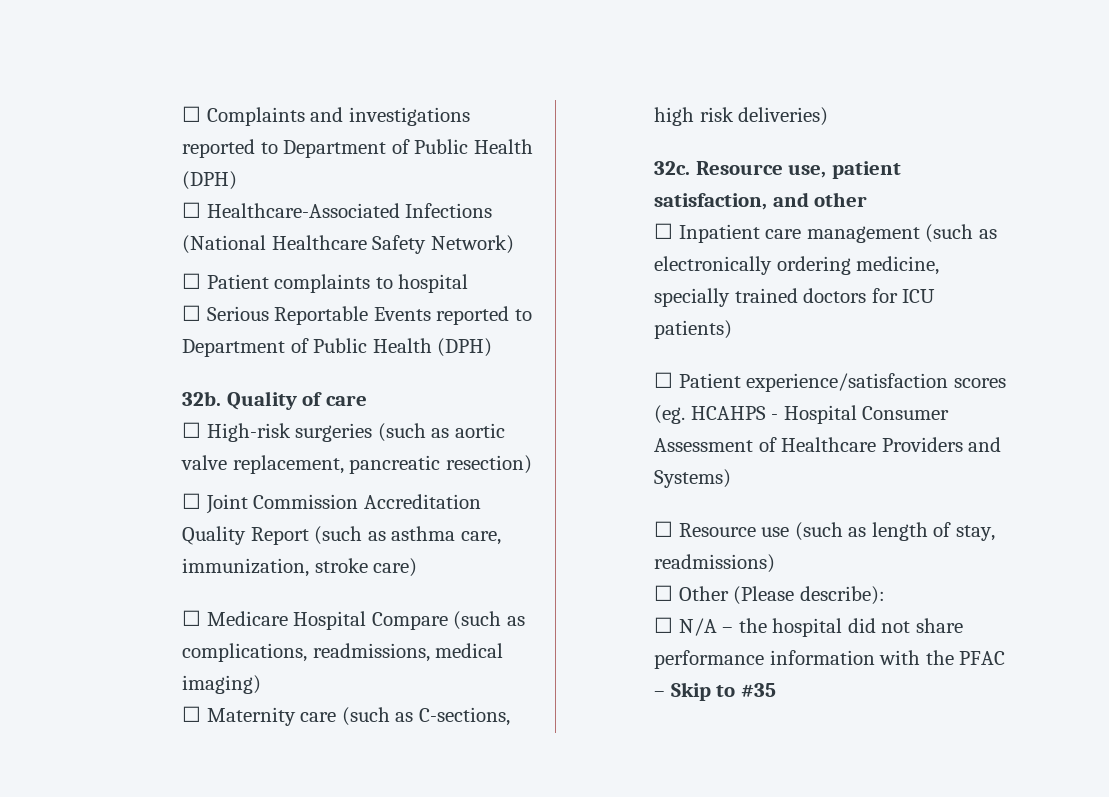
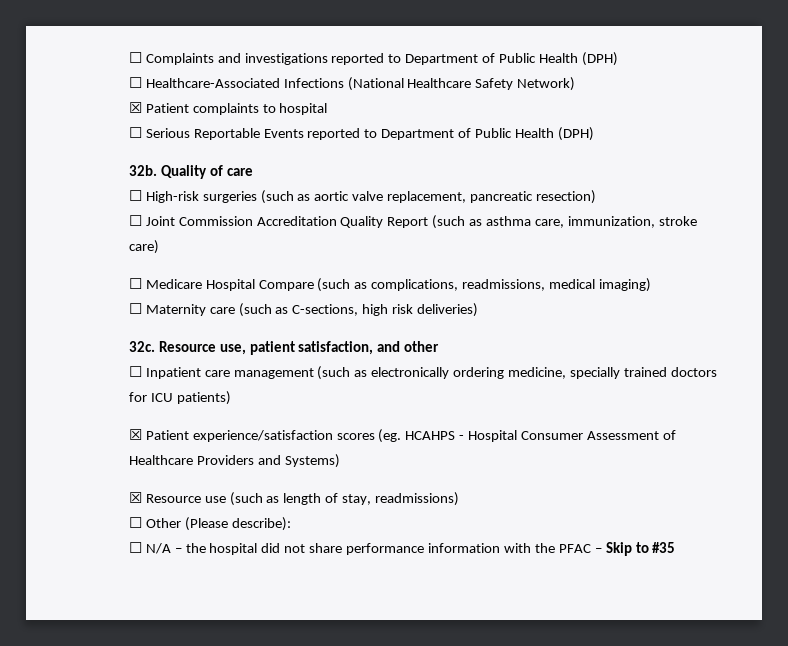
[182,273,202,289] ☐ -> [128,102,142,113] ☒
[654,372,674,388] ☐ -> [128,429,142,440] ☒
[654,521,674,537] ☐ -> [128,492,142,503] ☒

